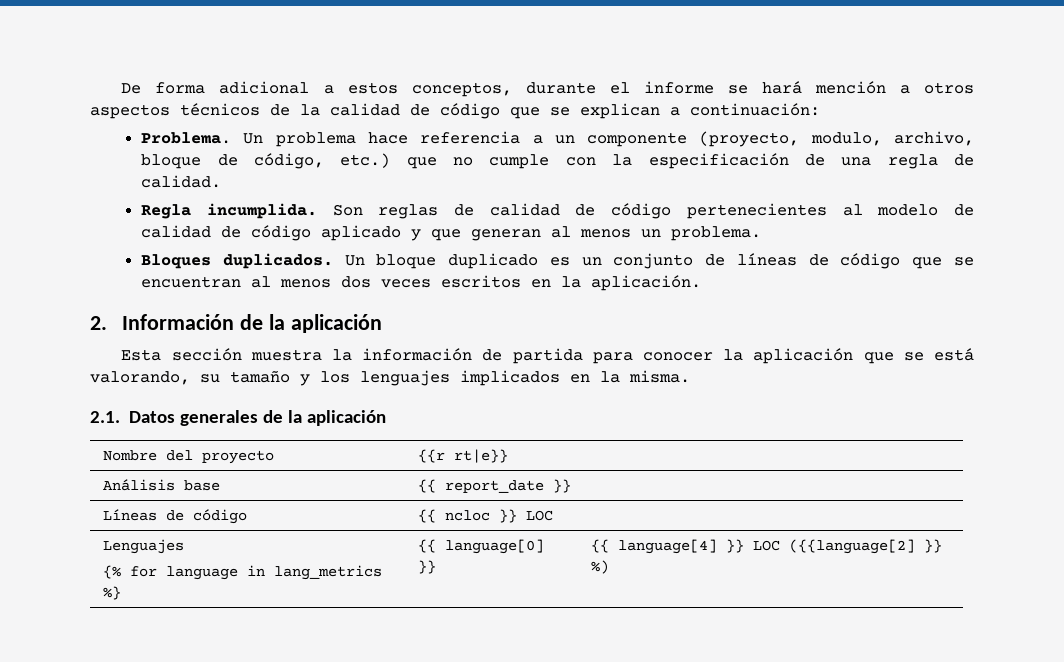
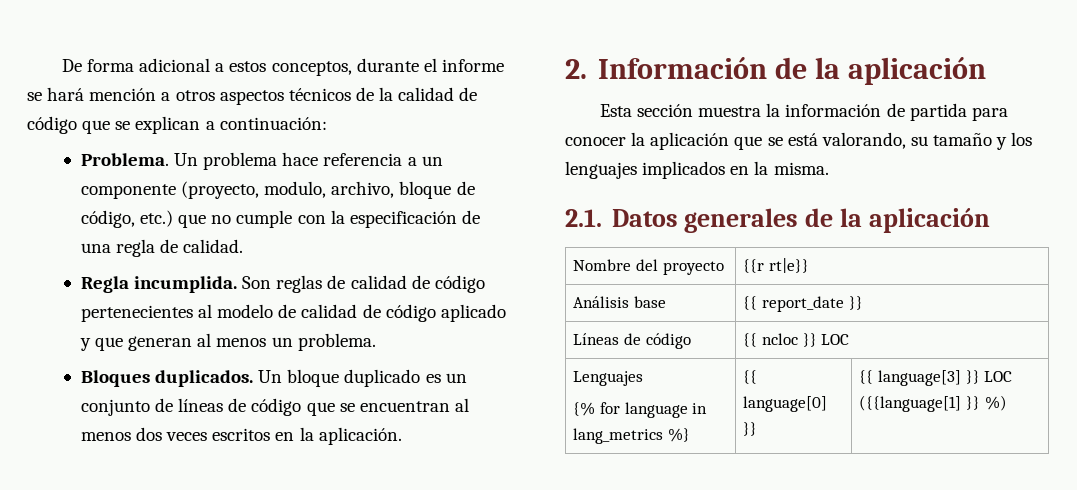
[618,539,916,554] language[4] }} LOC ({{language[2] -> [877,370,1013,386] [859,395,962,412] language[3] }} LOC ({{language[1]

